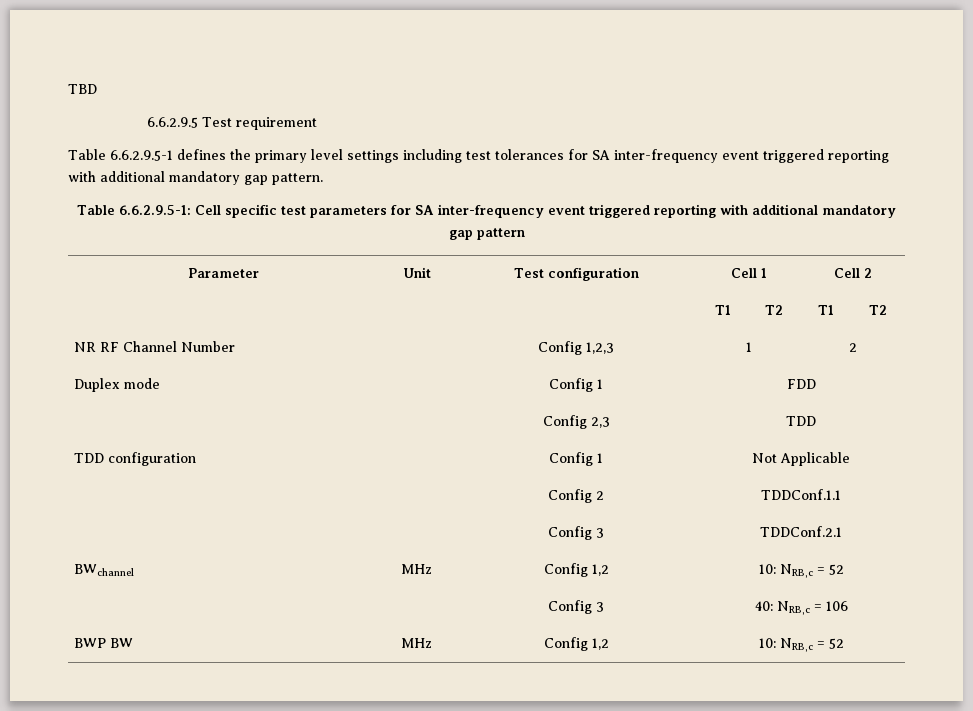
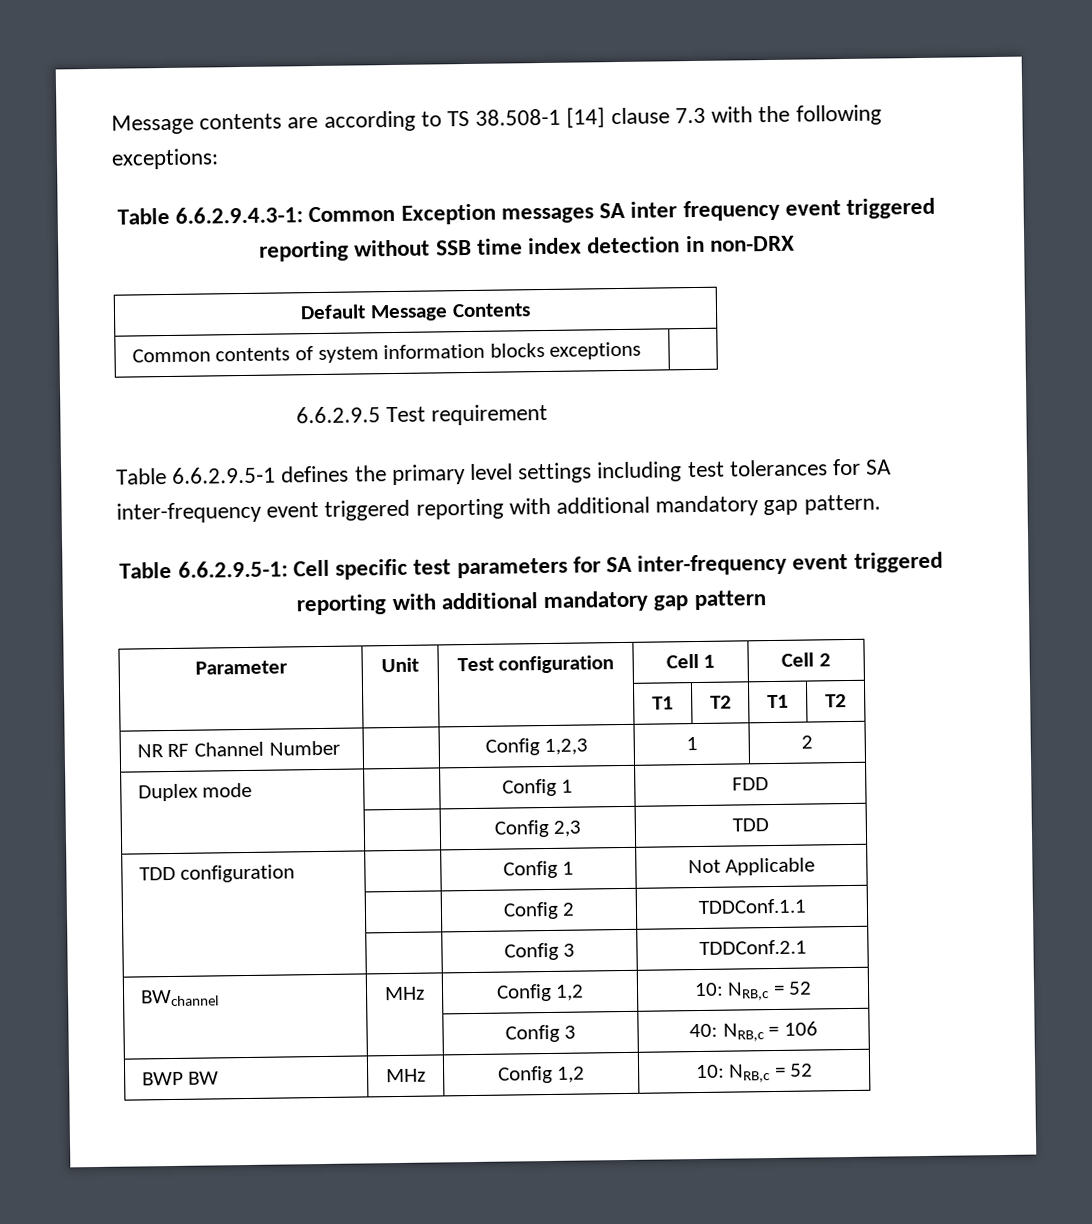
[68,84,97,94] TBD -> [111,104,882,135] [111,148,219,170] [117,197,935,225] [259,235,795,262] [300,303,531,322] [131,341,642,364] Message contents are according to TS 38.508-1 [14] clause 7.3 with the following exceptions: // Table 6.6.2.9.4.3-1: Common Exception messages SA inter frequency event triggered reporting without SSB time index detection in non-DRX // Default Message Contents // Common contents of system information blocks exceptions |

